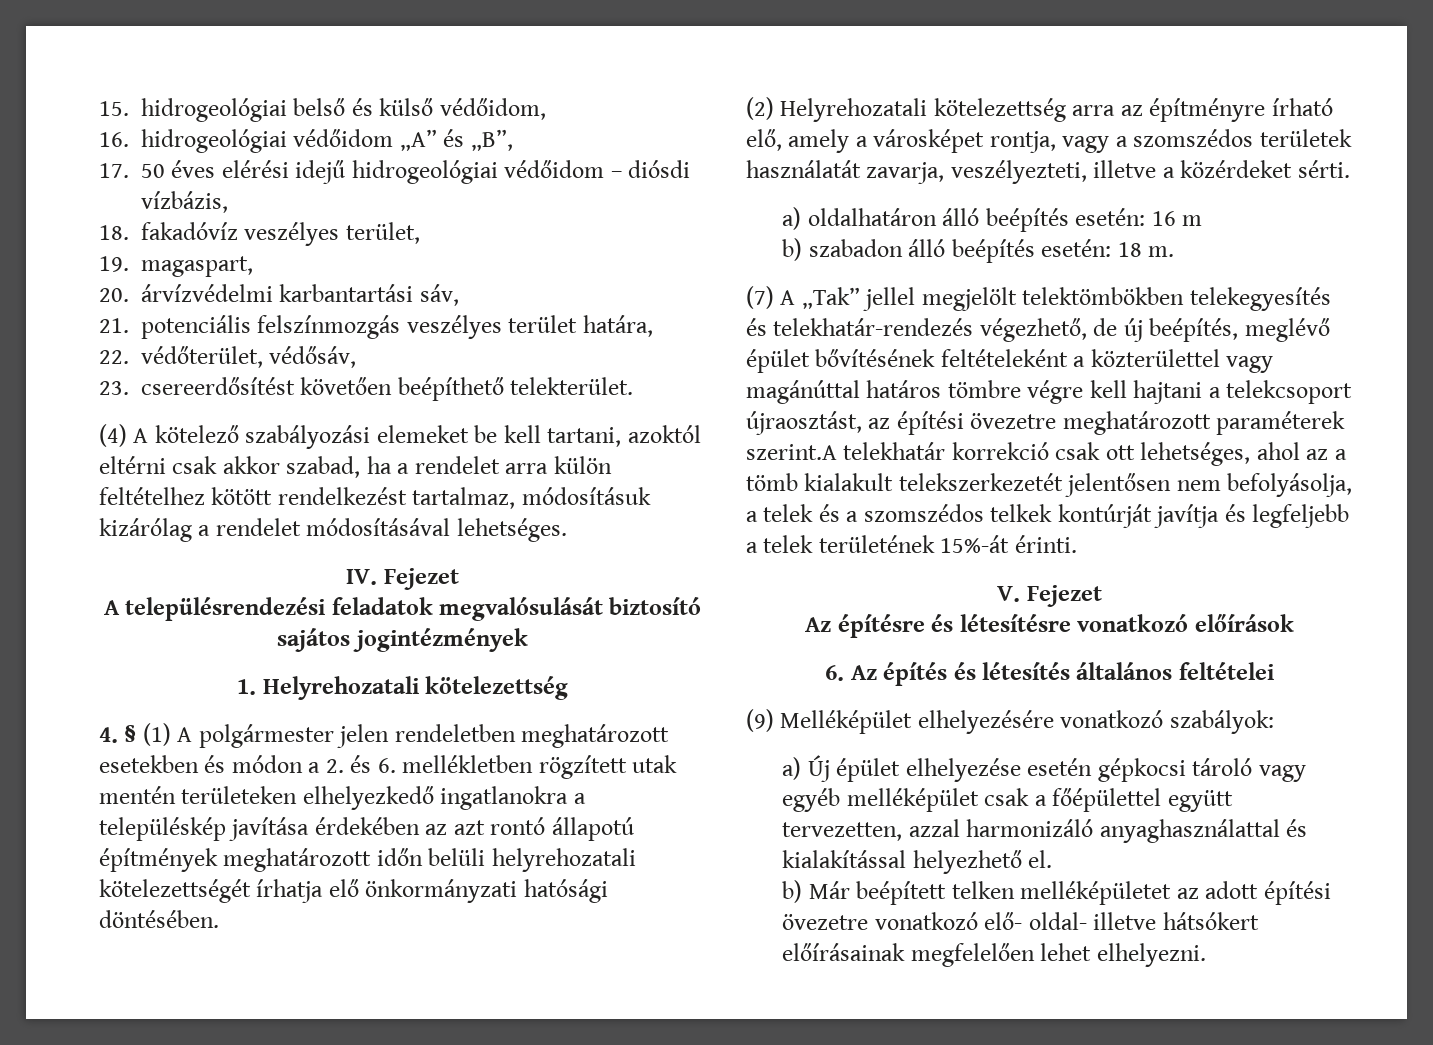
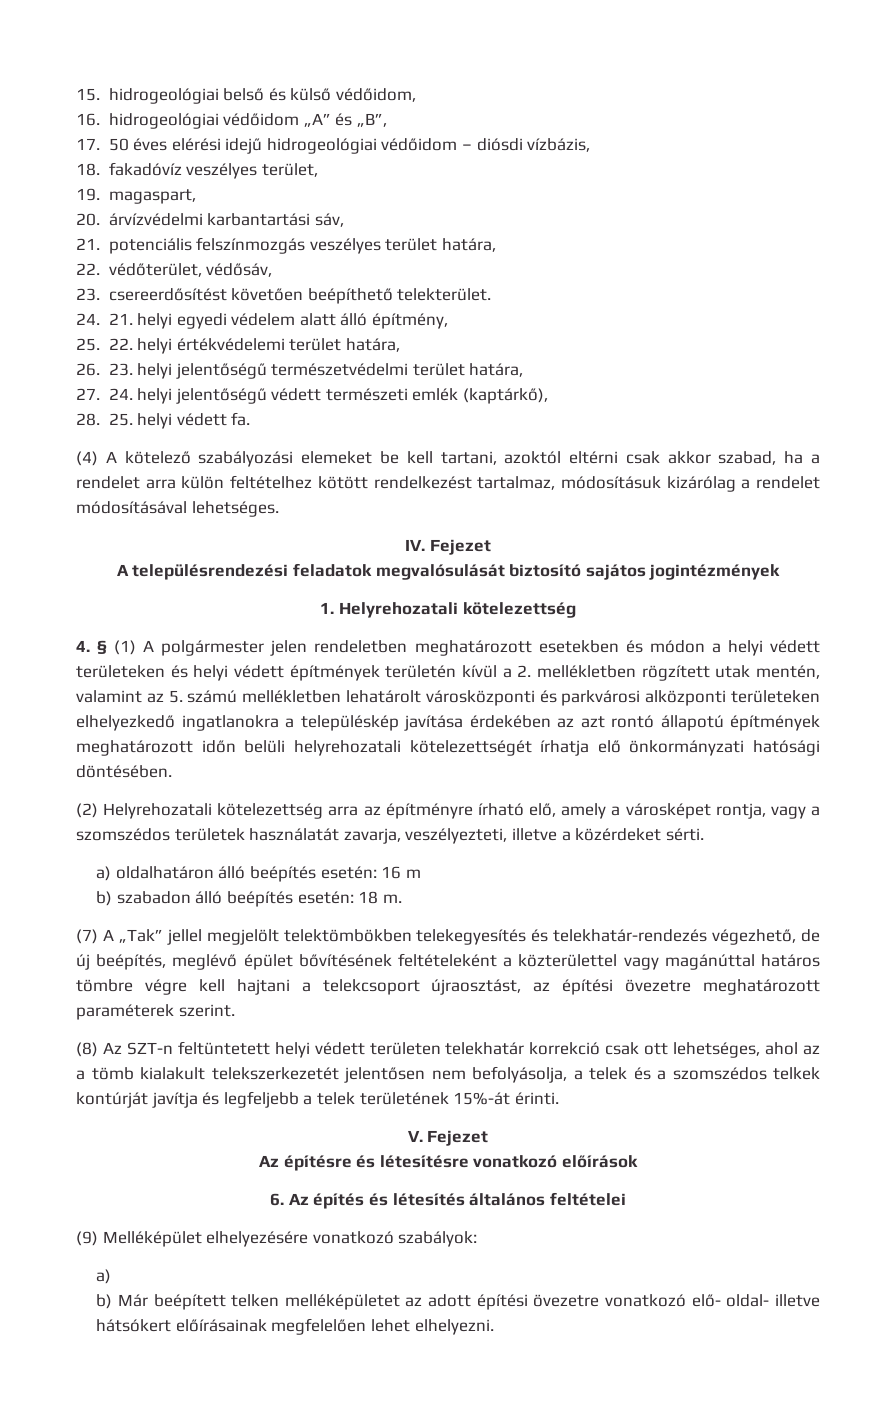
(634, 386) none -> [76,313,449,329] [76,338,400,354] [76,363,524,379] [76,388,549,404] [76,412,251,429] // 24. 21. helyi egyedi védelem alatt álló építmény, // 25. 22. helyi értékvédelemi terület határa, // 26. 23. helyi jelentőségű természetvédelmi terület határa, // 27. 24. helyi jelentőségű védett természeti emlék (kaptárkő), // 28. 25. helyi védett fa.
[325,755,678,779] [99,786,176,804] 2. és 6. mellékletben rögzített utak mentén -> [727,640,820,656] [76,665,820,681] [76,690,727,706] helyi védett területeken és helyi védett építmények területén kívül a 2. mellékletben rögzített utak mentén, valamint az 5. számú mellékletben lehatárolt városközponti és parkvárosi alközponti
[746,444,837,460] szerint.A -> [178,1004,235,1017] [76,1041,441,1058] szerint. // (8) Az SZT-n feltüntetett helyi védett területen
[807,755,1306,782] [782,788,1233,812] [782,819,1308,843] [782,850,1053,874] Új épület elhelyezése esetén gépkocsi tároló vagy egyéb melléképület csak a főépülettel együtt tervezetten, azzal harmonizáló anyaghasználattal és kialakítással helyezhető el. -> (112, 1276) none

